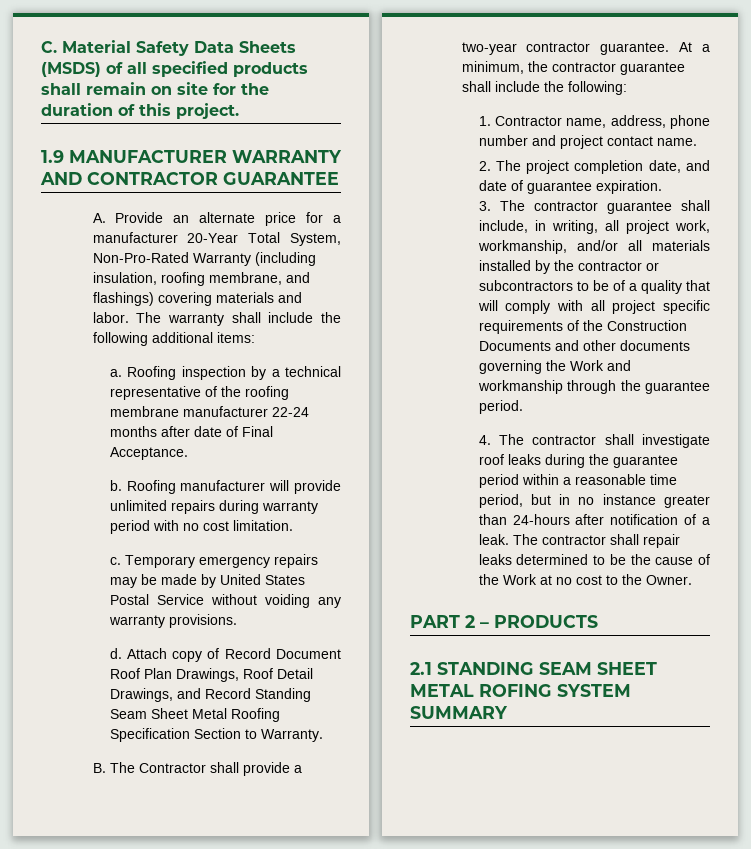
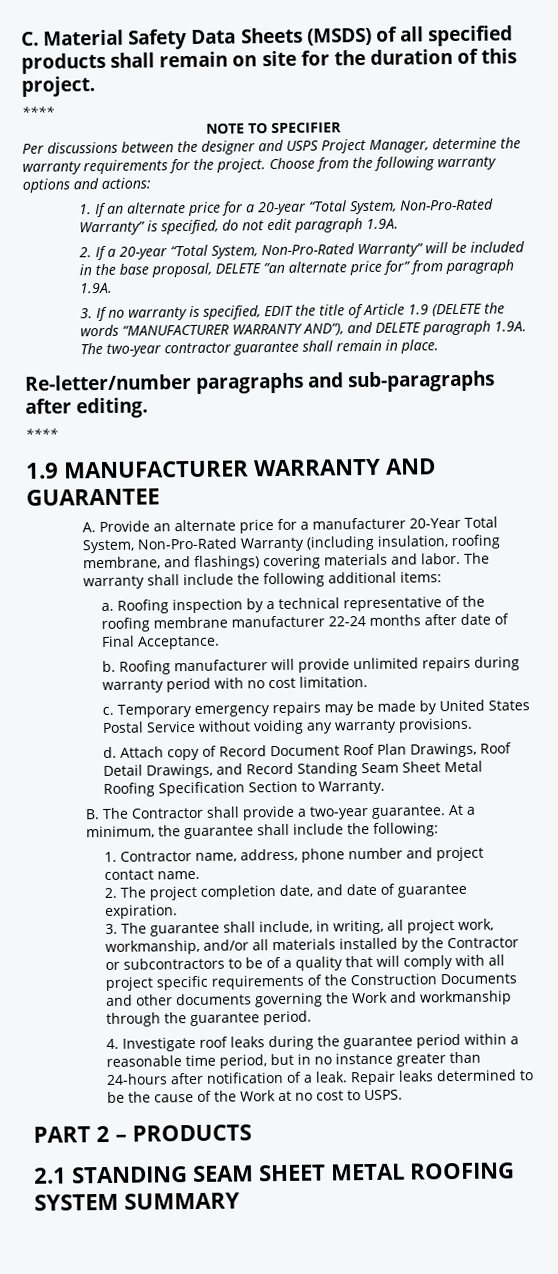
(239, 111) none -> [21,106,55,118] [206,122,342,134] [22,137,521,155] [22,156,497,175] [22,177,151,193] [78,198,494,218] [78,218,399,236] [78,241,525,261] [78,259,514,278] [78,282,113,294] [79,302,505,322] [79,320,527,337] [79,339,439,357] [25,370,496,394] [25,397,149,419] [25,428,58,440] // **** // NOTE TO SPECIFIER // Per discussions between the designer and USPS Project Manager, determine the warranty requirements for the project. Choose from the following warranty options and actions: // 1. If an alternate price for a 20-year “Total System, Non-Pro-Rated Warranty” is specified, do not edit paragraph 1.9A. // 2. If a 20-year “Total System, Non-Pro-Rated Warranty” will be included in the base proposal, DELETE ”an alternate price for” from paragraph 1.9A. // 3. If no warranty is specified, EDIT the title of Article 1.9 (DELETE the words “MANUFACTURER WARRANTY AND”), and DELETE paragraph 1.9A. The two-year contractor guarantee shall remain in place. // Re-letter/number paragraphs and sub-paragraphs after editing. // ****
[87,172,218,185] CONTRACTOR -> (436, 466) none
[526,42,591,52] contractor -> (369, 813) none
[551,62,616,72] contractor -> (181, 831) none
[533,201,598,211] contractor -> (148, 928) none
[577,261,642,271] contractor -> [447,937,520,949] Contractor
[499,434,710,448] The contractor shall investigate -> [122,1036,197,1052] Investigate
[512,534,680,548] The contractor shall repair -> [350,1070,397,1086] Repair
[621,574,692,585] the Owner. -> [364,1089,404,1101] USPS.
[479,684,552,697] ROFING -> [408,1162,515,1180] ROOFING

